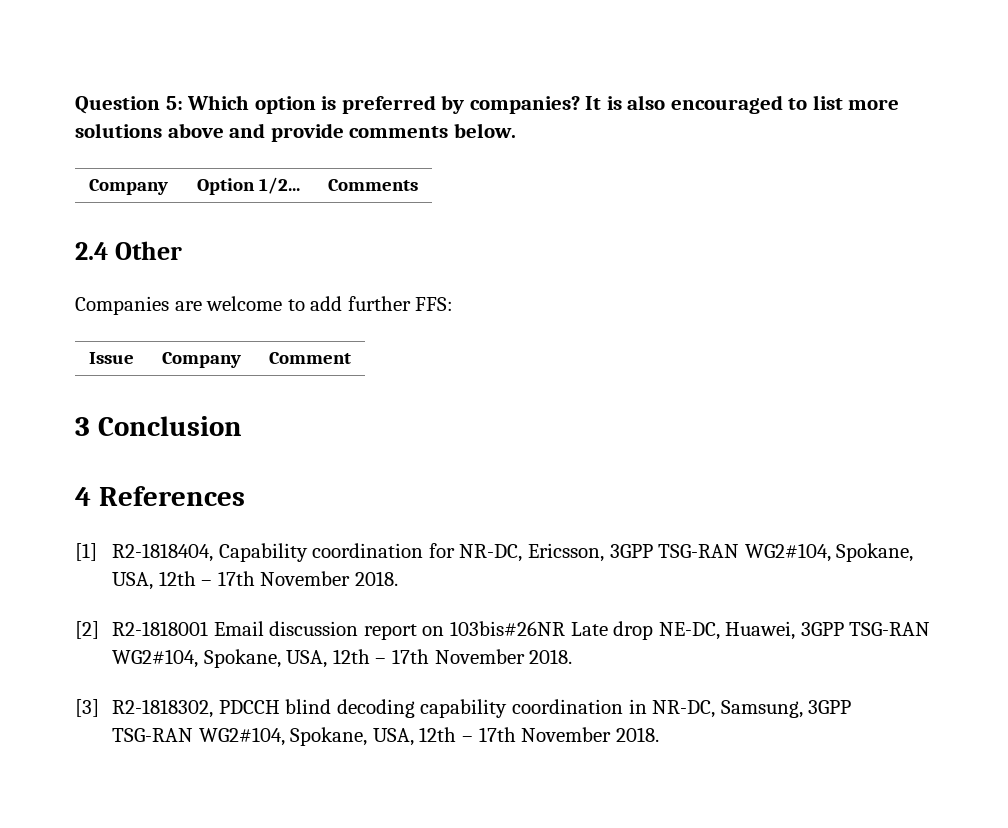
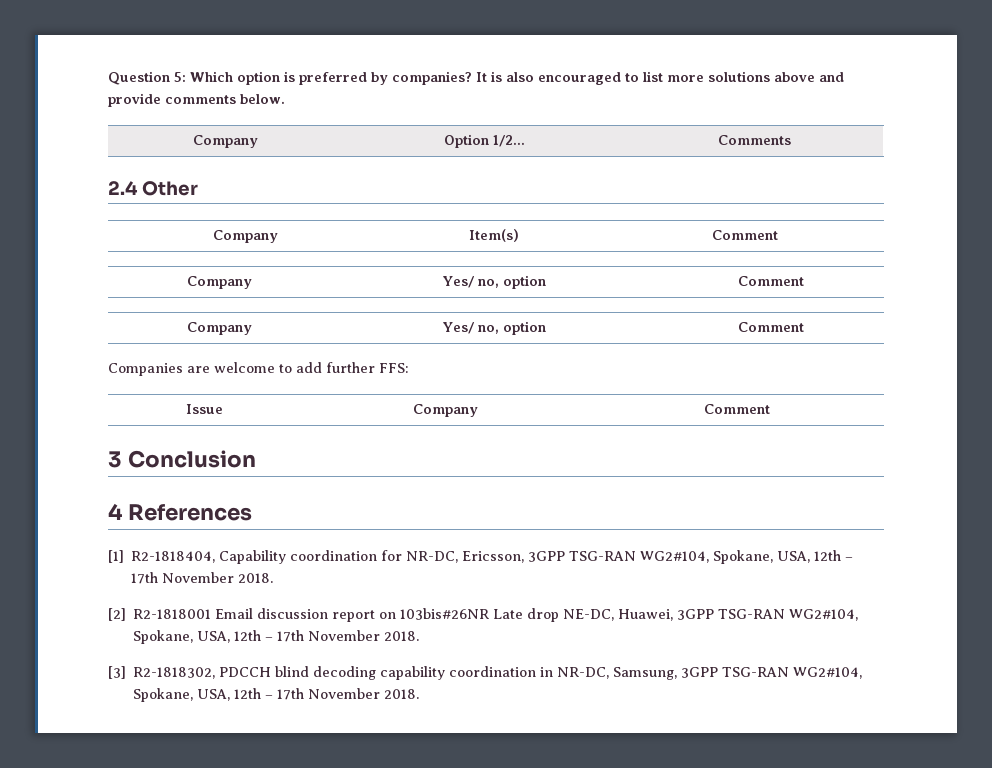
(182, 250) none -> [212,230,278,243] [468,229,519,242] [712,230,778,240] [186,276,252,289] [442,275,546,289] [738,276,804,286] [186,322,252,335] [442,321,546,335] [738,322,804,332] // Company | Item(s) | Comment // Company | Yes/ no, option | Comment // Company | Yes/ no, option | Comment

